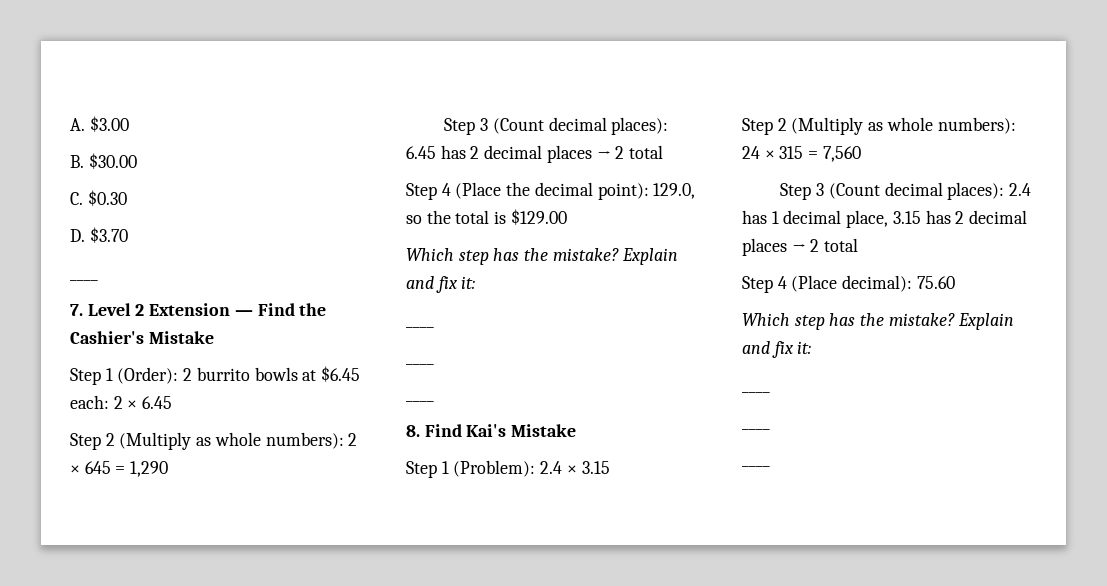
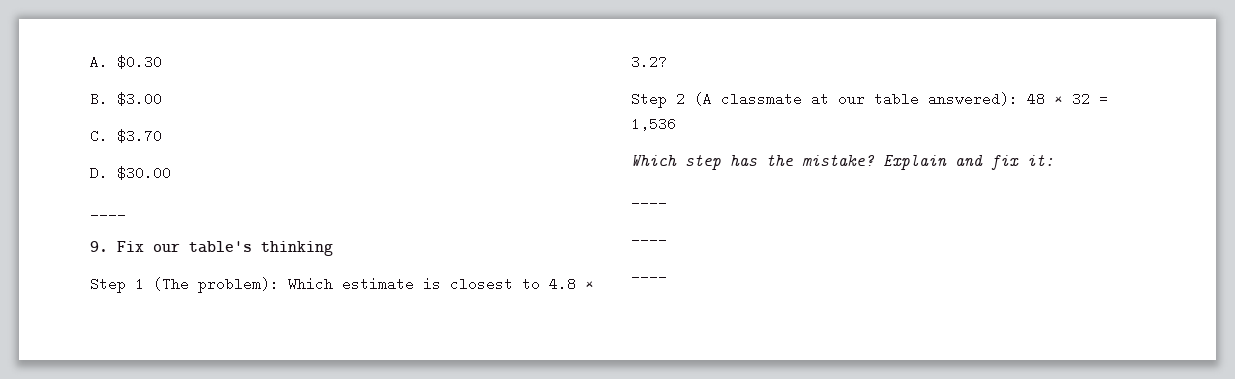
(85, 124) none -> [117,55,162,69] [90,92,108,106] $0.30 // B.
[70,153,137,169] // B. $30.00 -> (162, 99) none
[87,190,127,206] $0.30 -> [117,129,162,143] $3.70
[89,227,128,243] [70,279,98,281] [70,303,327,316] [70,331,214,344] [70,366,361,385] [70,395,173,409] [70,432,358,450] [70,461,169,477] [444,117,669,135] [406,145,664,163] [406,182,696,200] [406,209,567,225] $3.70 // ____ // 7. Level 2 Extension — Find the Cashier's Mistake // Step 1 (Order): 2 burrito bowls at $6.45 each: 2 × 6.45 // Step 2 (Multiply as whole numbers): 2 × 645 = 1,290 // Step 3 (Count decimal places): 6.45 has 2 decimal places → 2 total // Step 4 (Place the decimal point): 129.0, so the total is $129.00 -> [117,166,171,180] [90,203,126,217] [90,241,333,256] [90,277,594,293] [631,55,667,69] [631,92,1108,108] [631,117,676,131] $30.00 // ____ // 9. Fix our table's thinking // Step 1 (The problem): Which estimate is closest to 4.8 × 3.2? // Step 2 (A classmate at our table answered): 48 × 32 = 1,536
[406,424,577,437] [406,460,610,478] [742,117,1016,135] [742,146,861,162] [780,182,1031,200] [742,210,1028,228] [742,238,859,256] [742,275,955,293] [742,313,1014,330] [742,341,812,358] [742,391,770,393] [742,428,770,430] [742,465,770,467] // 8. Find Kai's Mistake // Step 1 (Problem): 2.4 × 3.15 // Step 2 (Multiply as whole numbers): 24 × 315 = 7,560 // Step 3 (Count decimal places): 2.4 has 1 decimal place, 3.15 has 2 decimal places → 2 total // Step 4 (Place decimal): 75.60 // Which step has the mistake? Explain and fix it: // ____ // ____ // ____ -> (667, 272) none

